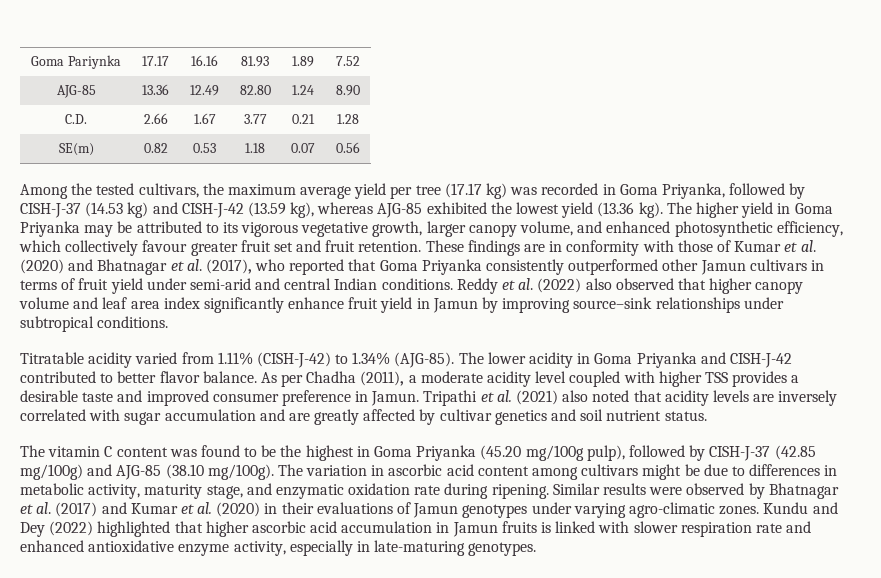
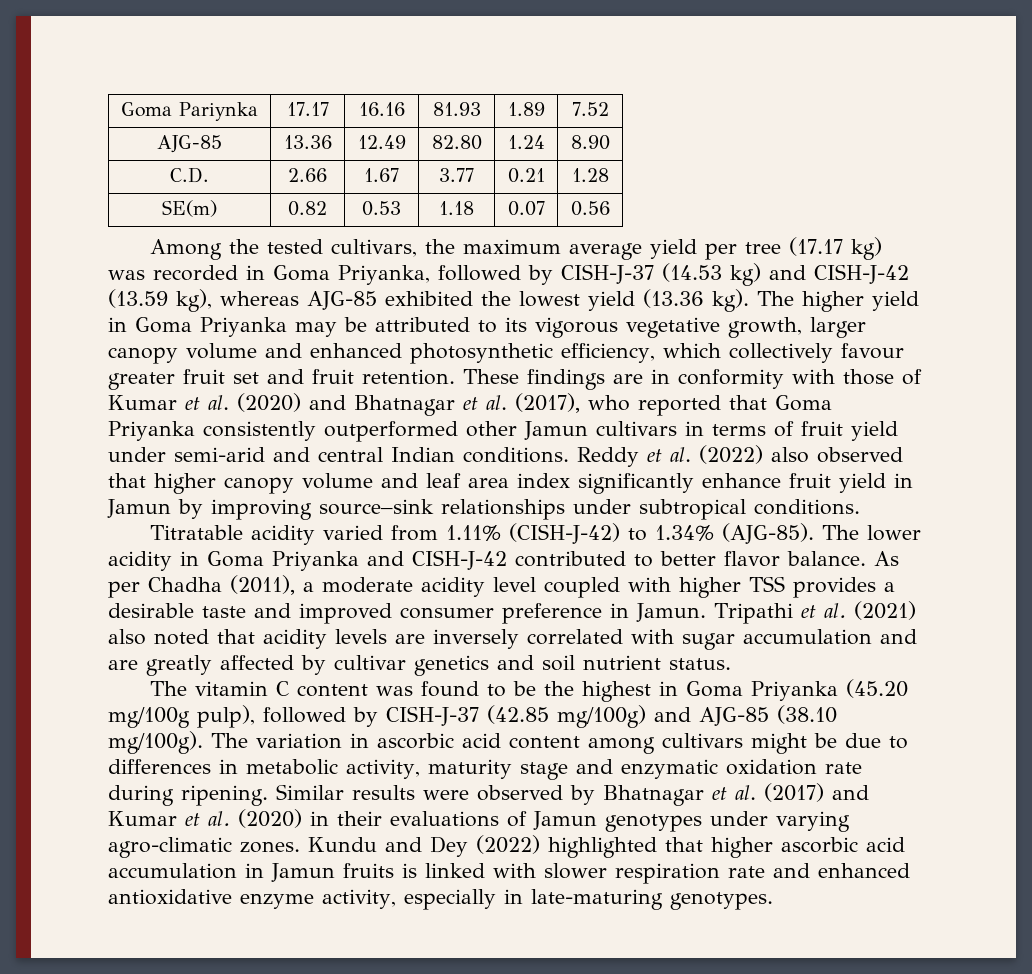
[520,221,574,236] volume, -> [186,343,257,359] volume
[206,485,243,499] stage, -> [519,762,568,780] stage

